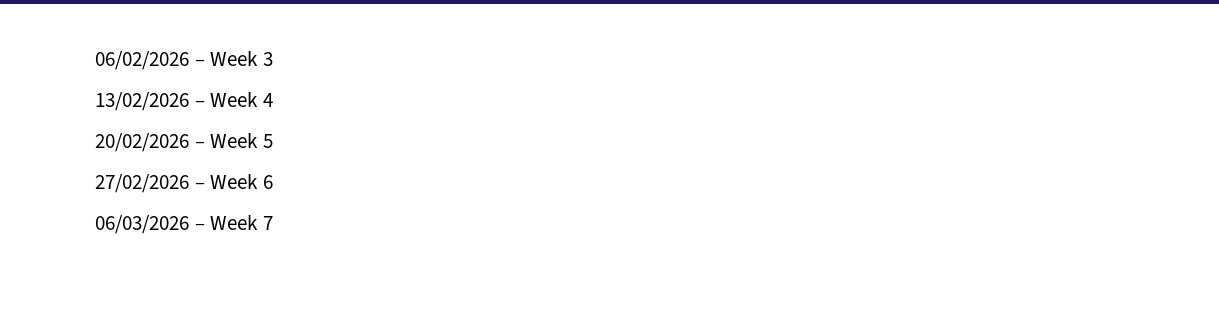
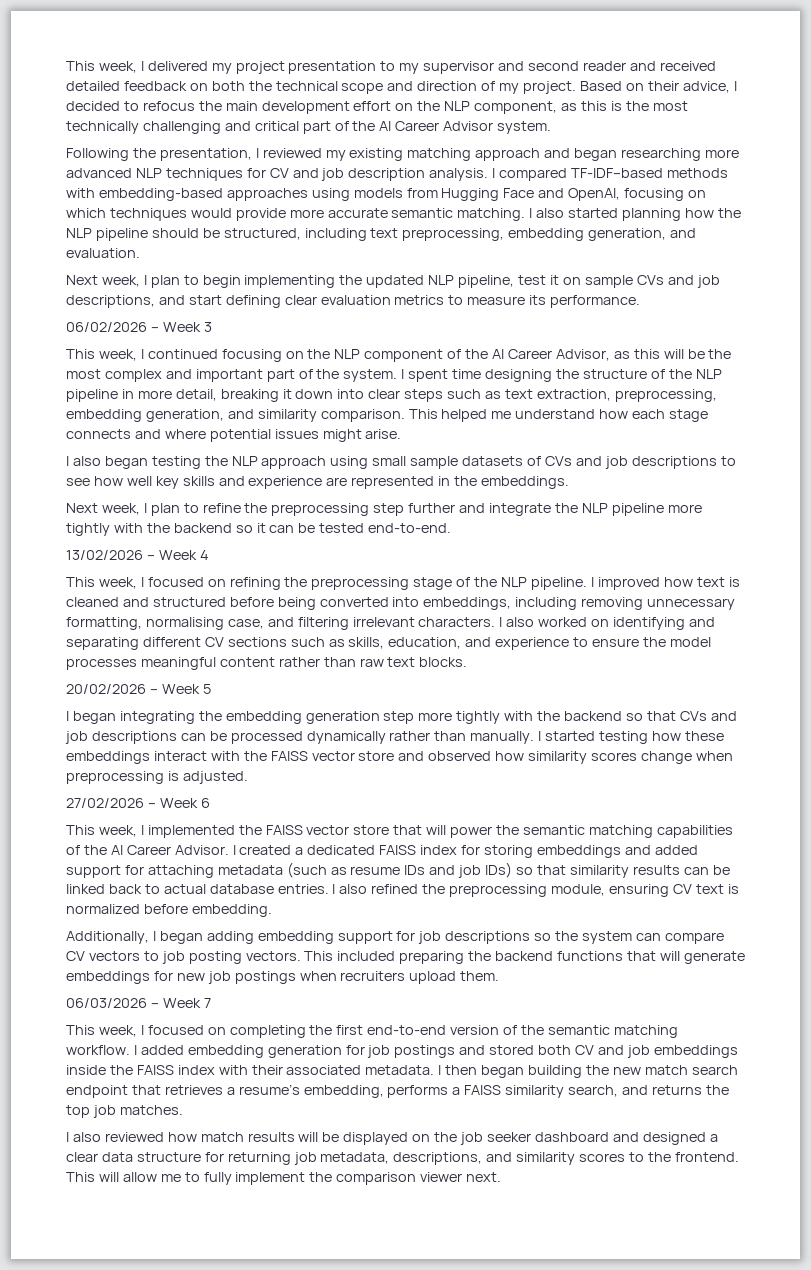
[95,51,274,70] [95,92,274,111] [95,133,274,152] [95,174,274,193] [95,215,274,234] 06/02/2026 – Week 3 // 13/02/2026 – Week 4 // 20/02/2026 – Week 5 // 27/02/2026 – Week 6 // 06/03/2026 – Week 7 -> [66,61,716,74] [66,81,737,94] [66,101,688,114] [66,121,552,134] [66,148,739,161] [66,168,728,181] [66,188,707,201] [66,208,741,221] [66,228,697,241] [66,248,140,258] [66,275,720,288] [66,295,641,308] [66,322,212,332] [66,349,732,362] [66,369,722,382] [66,389,717,402] [66,409,709,422] [66,429,402,442] [66,456,736,469] [66,476,570,489] [66,503,702,516] [66,523,452,536] [66,550,209,560] [66,577,740,590] [66,597,736,610] [66,617,715,630] [66,637,711,650] [66,657,468,670] [66,684,211,694] [66,711,737,724] [65,731,724,744] [66,751,733,764] [66,771,248,784] [66,798,210,808] [66,825,733,838] [66,845,698,858] [66,862,730,878] [66,884,739,897] [66,904,272,917] [66,931,724,944] [66,951,745,964] [66,971,500,984] [66,998,211,1008] [66,1025,678,1038] [66,1045,738,1058] [66,1065,738,1078] [66,1084,729,1098] [66,1105,183,1118] [66,1132,718,1145] [66,1152,739,1165] [66,1172,502,1185] This week, I delivered my project presentation to my supervisor and second reader and received detailed feedback on both the technical scope and direction of my project. Based on their advice, I decided to refocus the main development effort on the NLP component, as this is the most technically challenging and critical part of the AI Career Advisor system. // Following the presentation, I reviewed my existing matching approach and began researching more advanced NLP techniques for CV and job description analysis. I compared TF-IDF–based methods with embedding-based approaches using models from Hugging Face and OpenAI, focusing on which techniques would provide more accurate semantic matching. I also started planning how the NLP pipeline should be structured, including text preprocessing, embedding generation, and evaluation. // Next week, I plan to begin implementing the updated NLP pipeline, test it on sample CVs and job descriptions, and start defining clear evaluation metrics to measure its performance. // 06/02/2026 – Week 3 // This week, I continued focusing on the NLP component of the AI Career Advisor, as this will be the most complex and important part of the system. I spent time designing the structure of the NLP pipeline in more detail, breaking it down into clear steps such as text extraction, preprocessing, embedding generation, and similarity comparison. This helped me understand how each stage connects and where potential issues might arise. // I also began testing the NLP approach using small sample datasets of CVs and job descriptions to see how well key skills and experience are represented in the embeddings. // Next week, I plan to refine the preprocessing step further and integrate the NLP pipeline more tightly with the backend so it can be tested end-to-end. // 13/02/2026 – Week 4 // This week, I focused on refining the preprocessing stage of the NLP pipeline. I improved how text is cleaned and structured before being converted into embeddings, including removing unnecessary formatting, normalising case, and filtering irrelevant characters. I also worked on identifying and separating different CV sections such as skills, education, and experience to ensure the model processes meaningful content rather than raw text blocks. // 20/02/2026 – Week 5 // I began integrating the embedding generation step more tightly with the backend so that CVs and job descriptions can be processed dynamically rather than manually. I started testing how these embeddings interact with the FAISS vector store and observed how similarity scores change when preprocessing is adjusted. // 27/02/2026 – Week 6 // This week, I implemented the FAISS vector store that will power the semantic matching capabilities of the AI Career Advisor. I created a dedicated FAISS index for storing embeddings and added support for attaching metadata (such as resume IDs and job IDs) so that similarity results can be linked back to actual database entries. I also refined the preprocessing module, ensuring CV text is normalized before embedding. // Additionally, I began adding embedding support for job descriptions so the system can compare CV vectors to job posting vectors. This included preparing the backend functions that will generate embeddings for new job postings when recruiters upload them. // 06/03/2026 – Week 7 // This week, I focused on completing the first end-to-end version of the semantic matching workflow. I added embedding generation for job postings and stored both CV and job embeddings inside the FAISS index with their associated metadata. I then began building the new match search endpoint that retrieves a resume’s embedding, performs a FAISS similarity search, and returns the top job matches. // I also reviewed how match results will be displayed on the job seeker dashboard and designed a clear data structure for returning job metadata, descriptions, and similarity scores to the frontend. This will allow me to fully implement the comparison viewer next.

